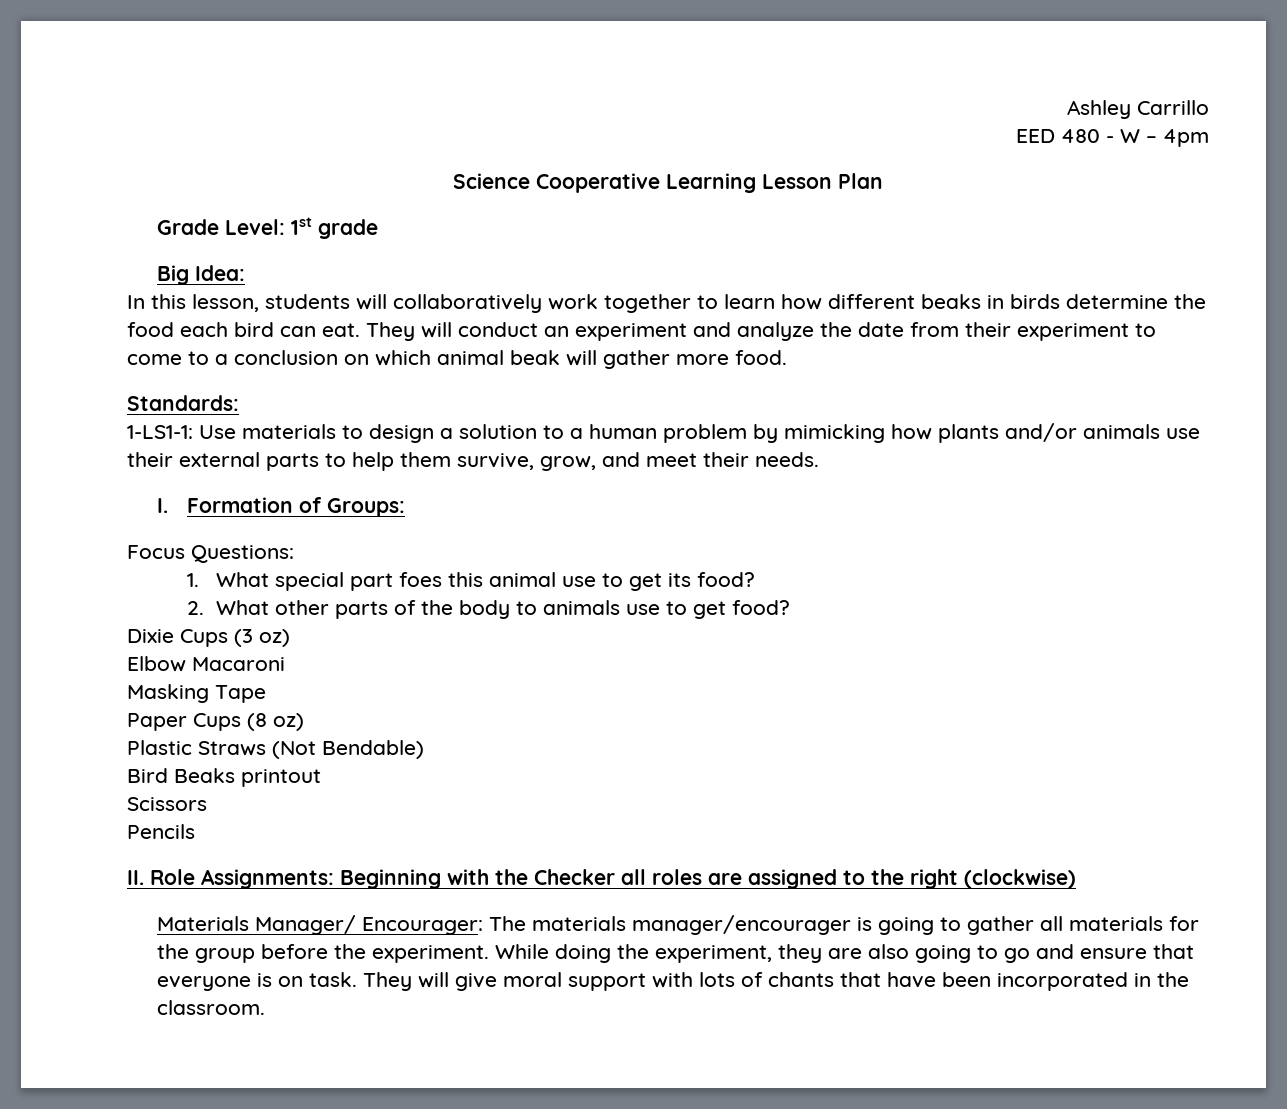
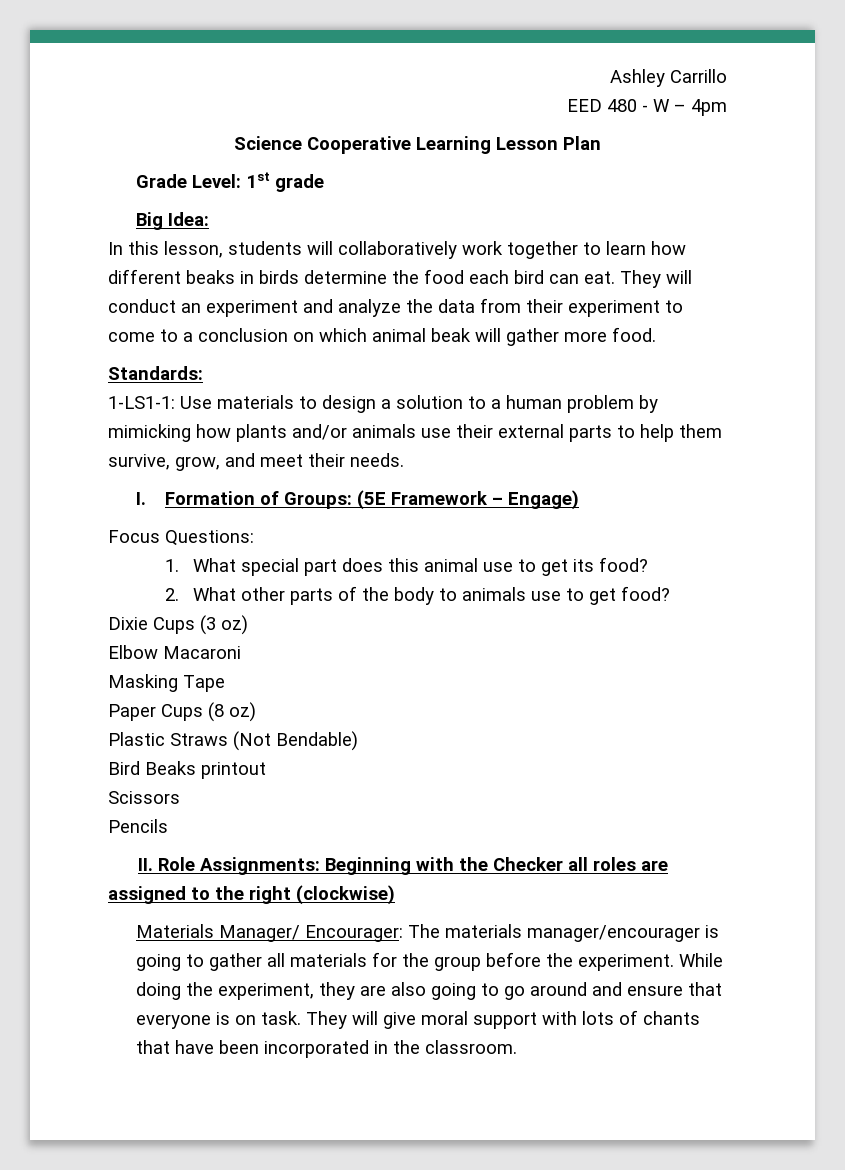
[858,322,904,337] date -> [438,299,475,313] data
(405, 507) none -> [356,490,579,510] (5E Framework – Engage)
[399,572,443,587] foes -> [342,558,384,572] does
(1030, 955) none -> [530,982,588,996] around

